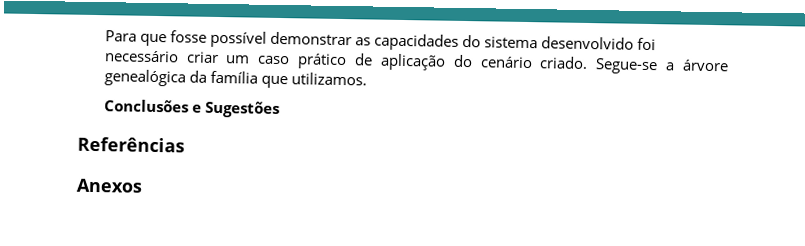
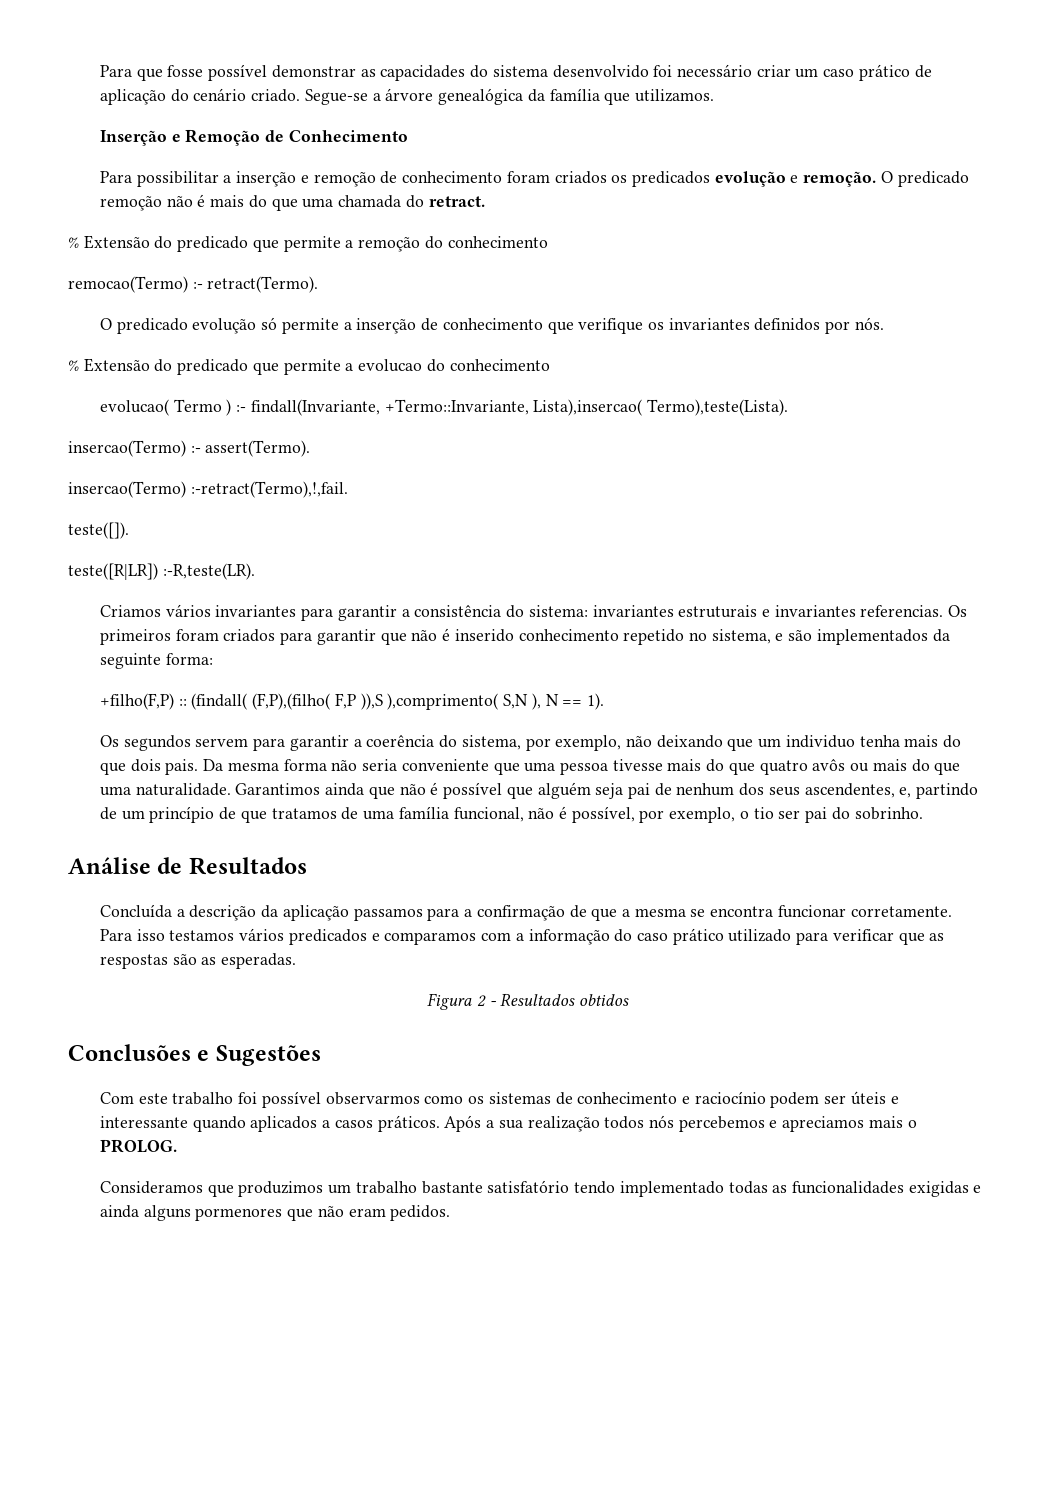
[103,99,280,118] [77,136,185,153] [76,178,143,193] Conclusões e Sugestões // Referências // Anexos -> [100,129,408,146] [100,171,969,187] [100,194,485,211] [68,235,548,252] [68,276,319,293] [100,317,884,334] [68,358,550,375] [100,399,789,416] [68,440,311,457] [68,481,348,498] [68,522,129,539] [68,563,255,580] [100,604,968,621] [100,628,950,645] [100,653,213,669] [100,693,604,710] [100,735,962,751] [100,759,961,775] [100,782,979,799] [100,806,923,823] [68,857,307,875] [100,904,952,921] [100,928,945,945] [100,953,297,969] [427,993,629,1010] [68,1044,321,1066] [100,1091,899,1108] [100,1115,917,1132] [100,1139,178,1153] [100,1180,982,1197] [100,1205,451,1221] Inserção e Remoção de Conhecimento // Para possibilitar a inserção e remoção de conhecimento foram criados os predicados evolução e remoção. O predicado remoção não é mais do que uma chamada do retract. // % Extensão do predicado que permite a remoção do conhecimento // remocao(Termo) :- retract(Termo). // O predicado evolução só permite a inserção de conhecimento que verifique os invariantes definidos por nós. // % Extensão do predicado que permite a evolucao do conhecimento // evolucao( Termo ) :- findall(Invariante, +Termo::Invariante, Lista),insercao( Termo),teste(Lista). // insercao(Termo) :- assert(Termo). // insercao(Termo) :-retract(Termo),!,fail. // teste([]). // teste([R|LR]) :-R,teste(LR). // Criamos vários invariantes para garantir a consistência do sistema: invariantes estruturais e invariantes referencias. Os primeiros foram criados para garantir que não é inserido conhecimento repetido no sistema, e são implementados da seguinte forma: // +filho(F,P) :: (findall( (F,P),(filho( F,P )),S ),comprimento( S,N ), N == 1). // Os segundos servem para garantir a coerência do sistema, por exemplo, não deixando que um individuo tenha mais do que dois pais. Da mesma forma não seria conveniente que uma pessoa tivesse mais do que quatro avôs ou mais do que uma naturalidade. Garantimos ainda que não é possível que alguém seja pai de nenhum dos seus ascendentes, e, partindo de um princípio de que tratamos de uma família funcional, não é possível, por exemplo, o tio ser pai do sobrinho. // Análise de Resultados // Concluída a descrição da aplicação passamos para a confirmação de que a mesma se encontra funcionar corretamente. Para isso testamos vários predicados e comparamos com a informação do caso prático utilizado para verificar que as respostas são as esperadas. // Figura 2 - Resultados obtidos // Conclusões e Sugestões // Com este trabalho foi possível observarmos como os sistemas de conhecimento e raciocínio podem ser úteis e interessante quando aplicados a casos práticos. Após a sua realização todos nós percebemos e apreciamos mais o PROLOG. // Consideramos que produzimos um trabalho bastante satisfatório tendo implementado todas as funcionalidades exigidas e ainda alguns pormenores que não eram pedidos.

